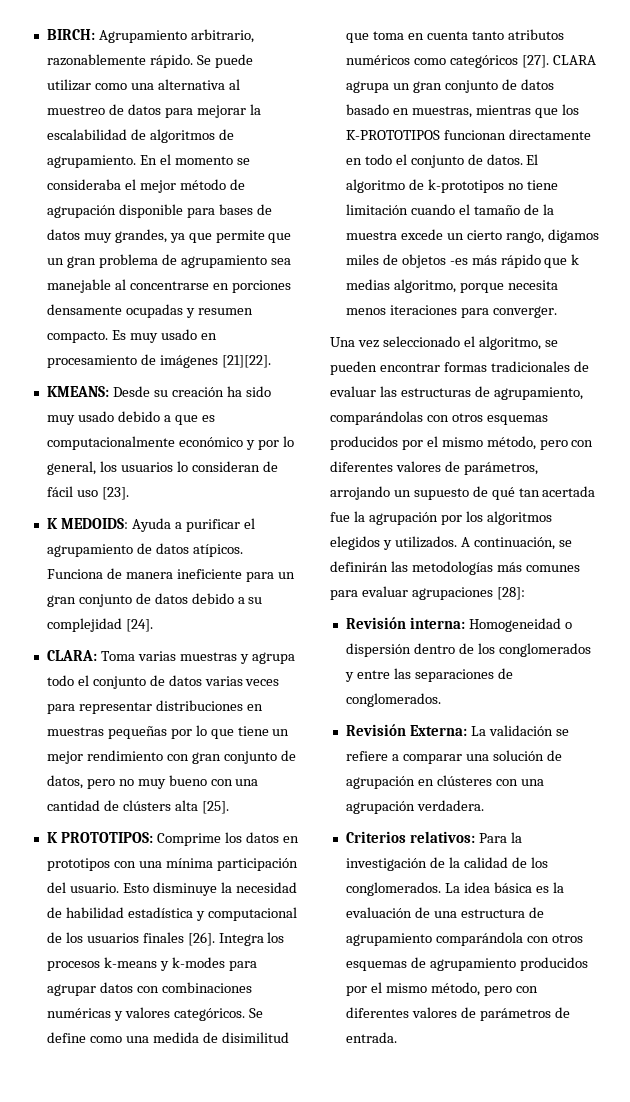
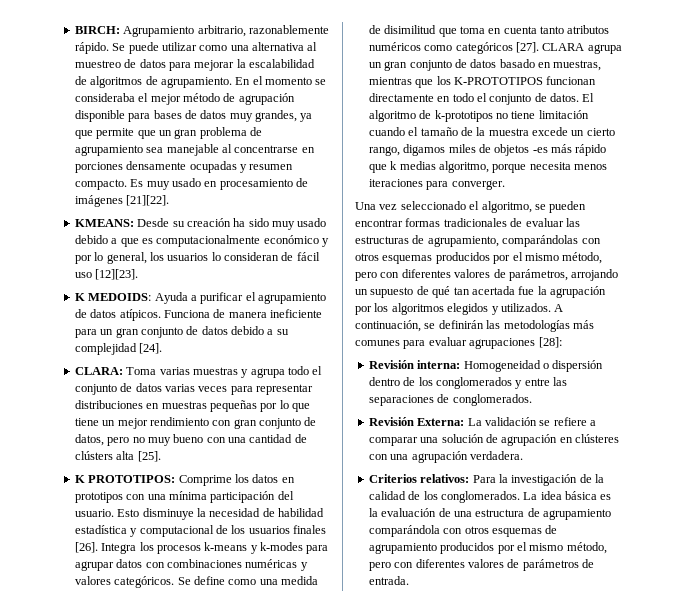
[101,487,129,500] [23]. -> [95,269,139,280] [12][23].

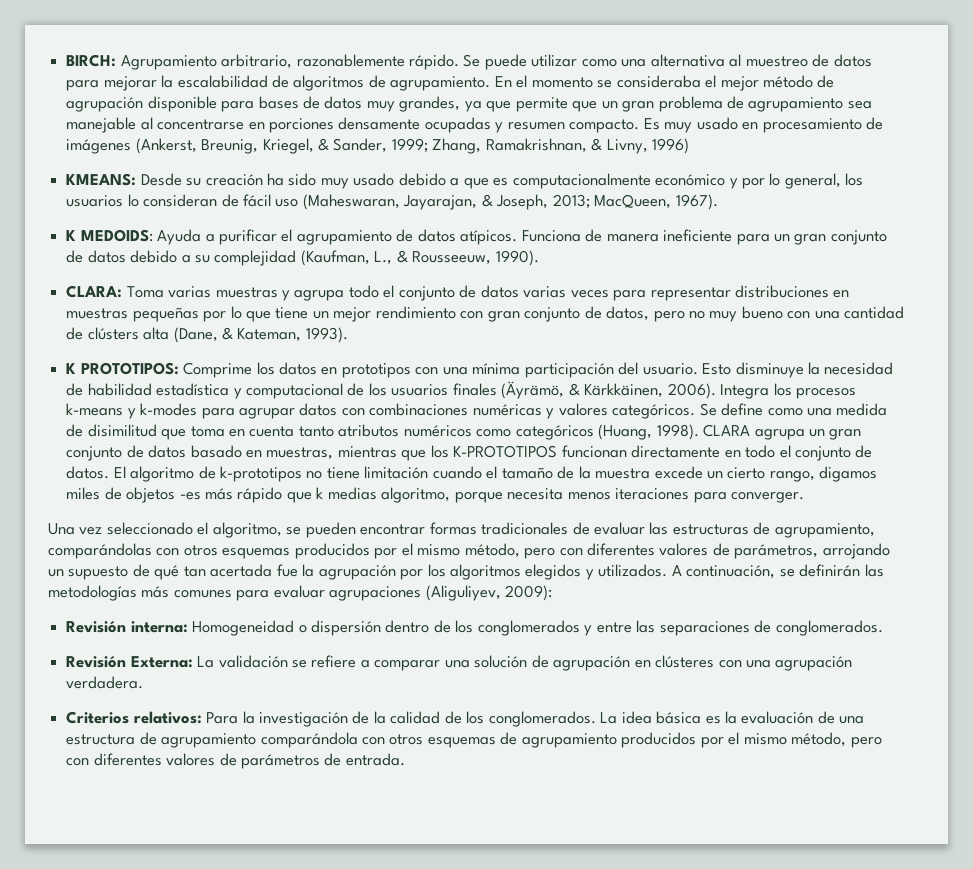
[126,195,170,206] [21][22]. -> [135,138,690,154] (Ankerst, Breunig, Kriegel, & Sander, 1999; Zhang, Ramakrishnan, & Livny, 1996)
[95,269,139,280] [12][23]. -> [302,194,718,210] (Maheswaran, Jayarajan, & Joseph, 2013; MacQueen, 1967).
[139,343,163,354] [24]. -> [300,250,539,266] (Kaufman, L., & Rousseeuw, 1990).
[137,451,161,462] [25]. -> [173,327,348,343] (Dane, & Kateman, 1993).
[74,542,98,553] [26]. -> [501,381,716,399] (Äyrämö, & Kärkkäinen, 2006).
[515,42,539,53] [27]. -> [598,424,699,440] (Huang, 1998).
[538,337,562,348] [28]: -> [425,585,553,601] (Aliguliyev, 2009):

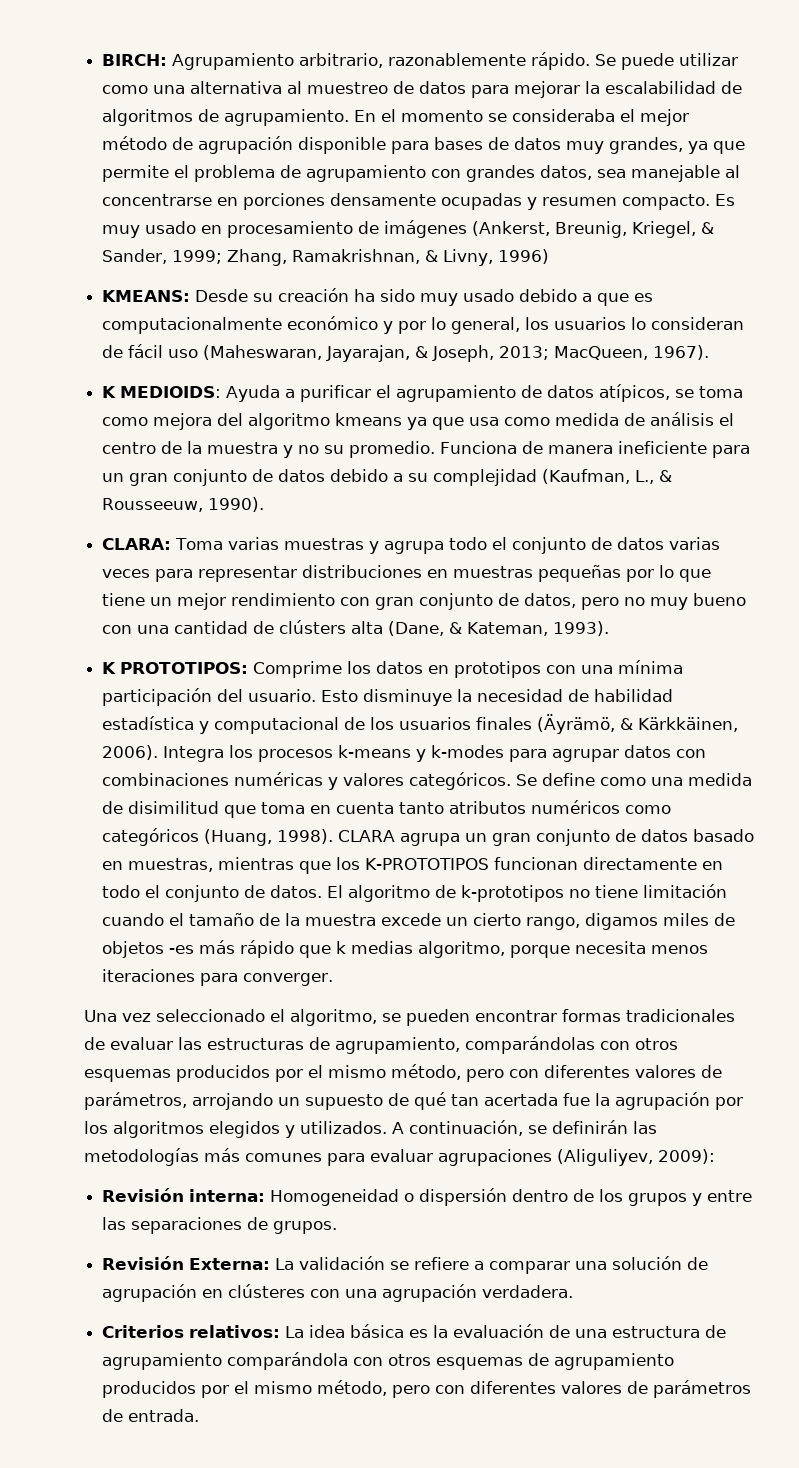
[572,96,844,112] que un gran problema de agrupamiento -> [174,165,593,182] el problema de agrupamiento con grandes datos,
[80,229,153,242] MEDOIDS: -> [120,386,222,398] MEDIOIDS:
[460,230,518,245] atípicos. -> [599,384,744,402] [102,412,735,430] [102,441,436,458] atípicos, se toma como mejora del algoritmo kmeans ya que usa como medida de análisis el centro de la muestra y no su promedio.
[477,620,580,636] conglomerados -> [628,1193,688,1206] grupos
[775,620,883,636] conglomerados. -> [273,1221,338,1234] grupos.
[206,711,596,727] Para la investigación de la calidad de los conglomerados. -> (281, 1331) none

